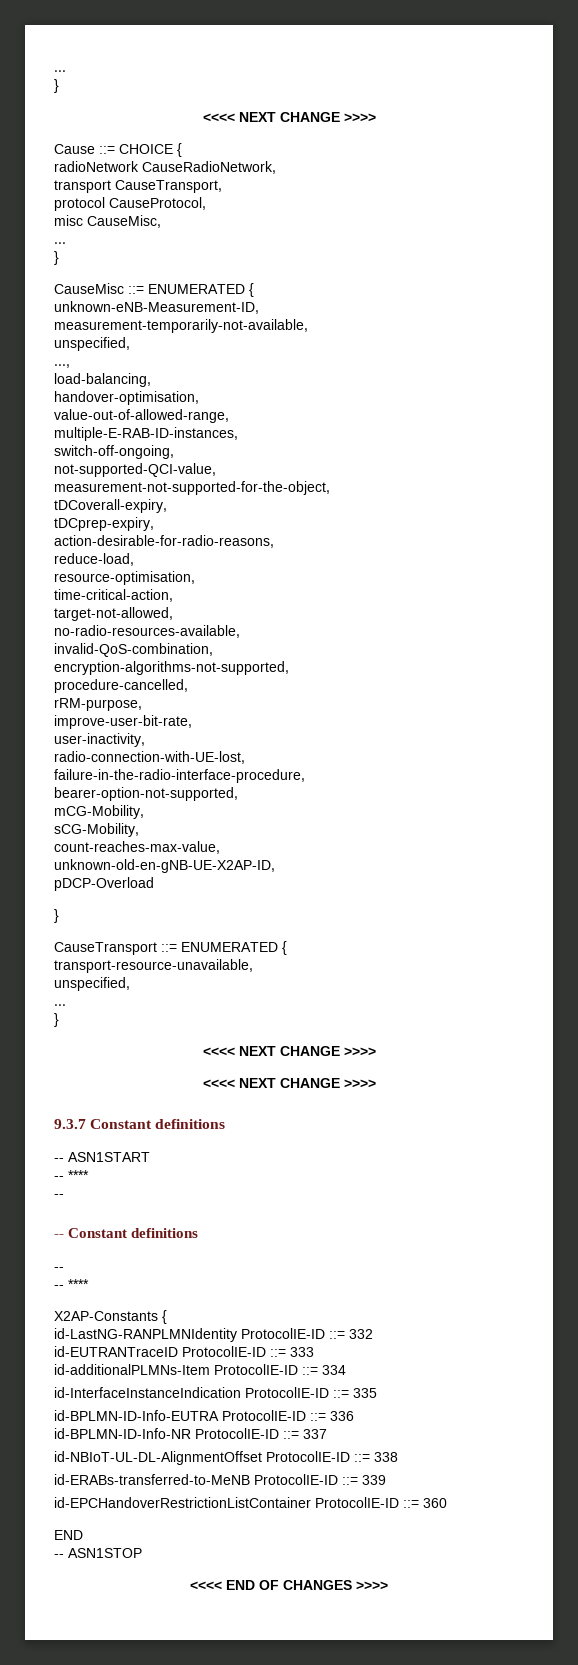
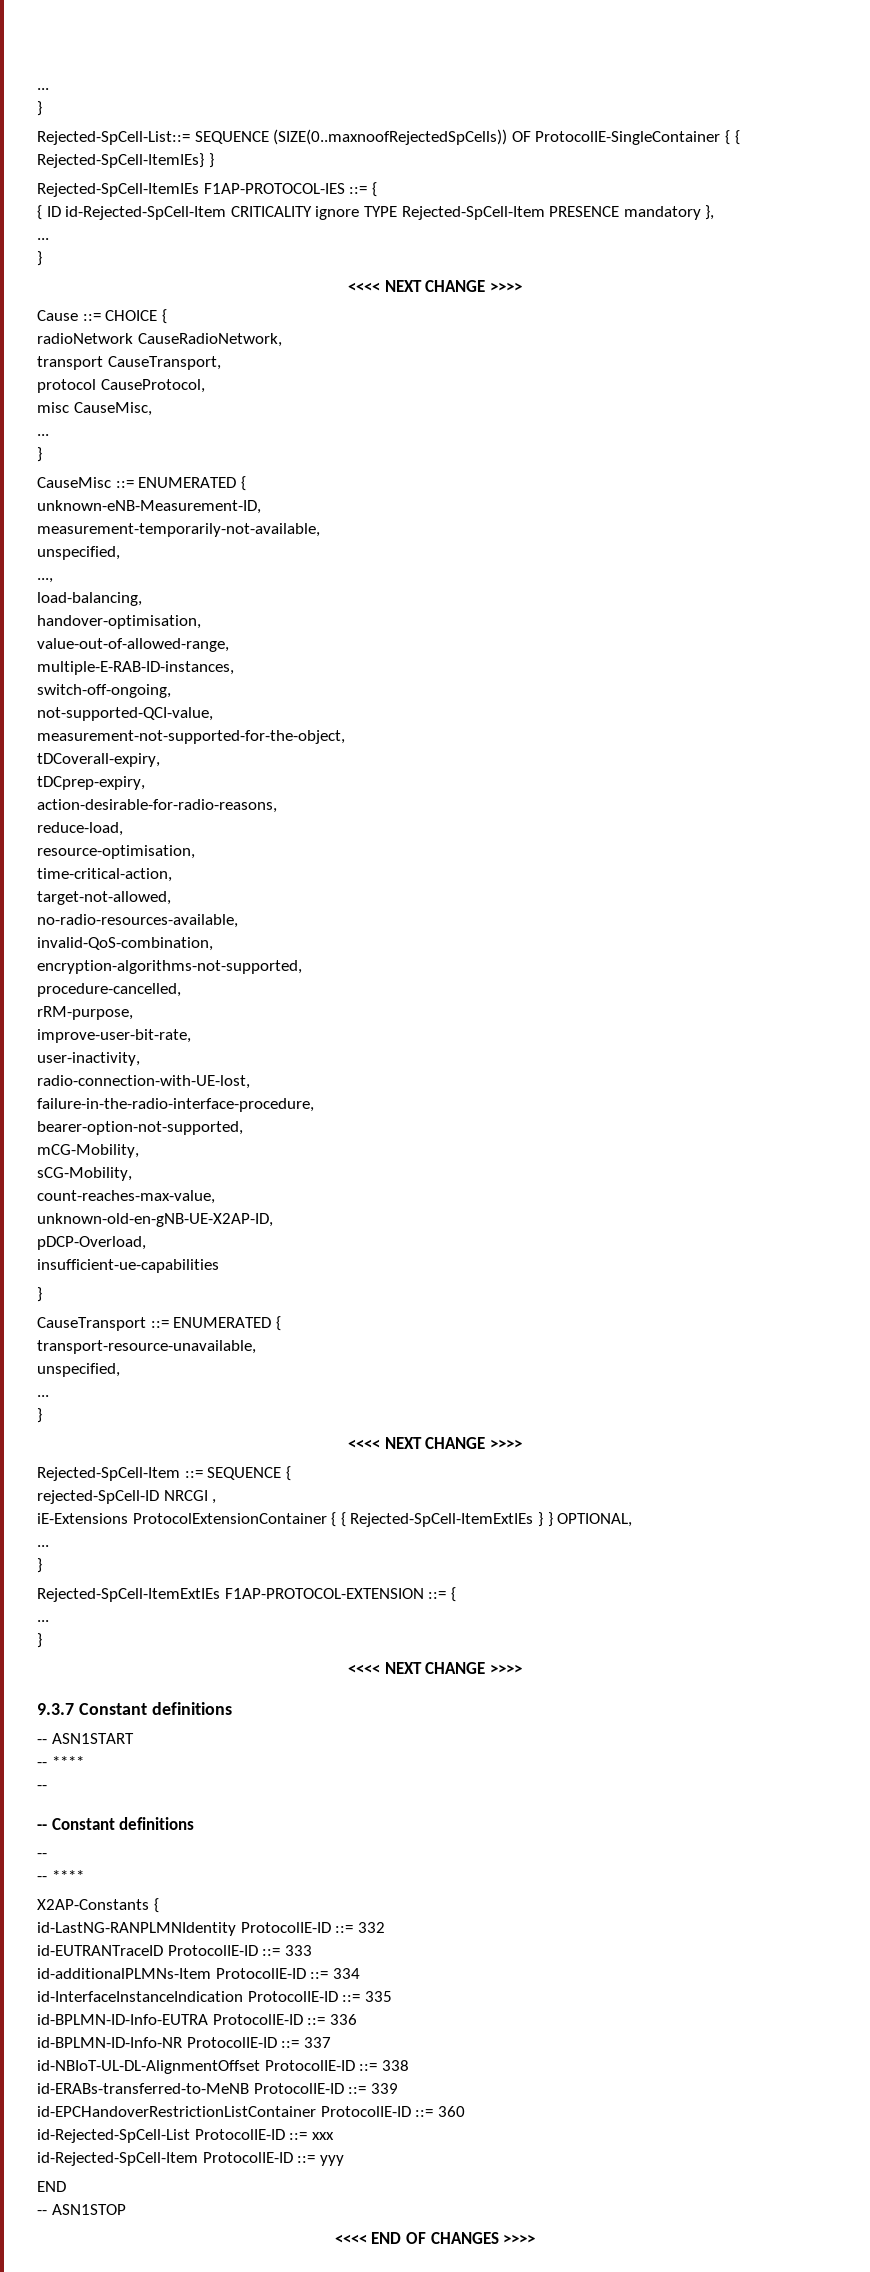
[54,70,66,72] [54,79,59,93] ... // } -> [37,88,49,90] [37,101,42,116] [37,129,740,145] [37,153,214,168] [37,182,377,197] [37,205,715,220] [37,238,49,240] [37,251,42,266] ... // } // Rejected-SpCell-List::= SEQUENCE (SIZE(0..maxnoofRejectedSpCells)) OF ProtocolIE-SingleContainer { { Rejected-SpCell-ItemIEs} } // Rejected-SpCell-ItemIEs F1AP-PROTOCOL-IES ::= { // { ID id-Rejected-SpCell-Item CRITICALITY ignore TYPE Rejected-SpCell-Item PRESENCE mandatory }, // ... // }
[54,877,154,891] pDCP-Overload -> [37,1236,146,1250] [37,1259,219,1273] pDCP-Overload, // insufficient-ue-capabilities
(376, 1051) none -> [37,1466,291,1481] [37,1490,217,1504] [37,1512,633,1527] [37,1545,49,1547] [37,1558,42,1573] [37,1587,456,1602] [37,1620,49,1622] [37,1633,42,1648] // Rejected-SpCell-Item ::= SEQUENCE { // rejected-SpCell-ID NRCGI , // iE-Extensions ProtocolExtensionContainer { { Rejected-SpCell-ItemExtIEs } } OPTIONAL, // ... // } // Rejected-SpCell-ItemExtIEs F1AP-PROTOCOL-EXTENSION ::= { // ... // }
(447, 1503) none -> [37,2129,334,2143] [37,2152,344,2166] // id-Rejected-SpCell-List ProtocolIE-ID ::= xxx // id-Rejected-SpCell-Item ProtocolIE-ID ::= yyy

